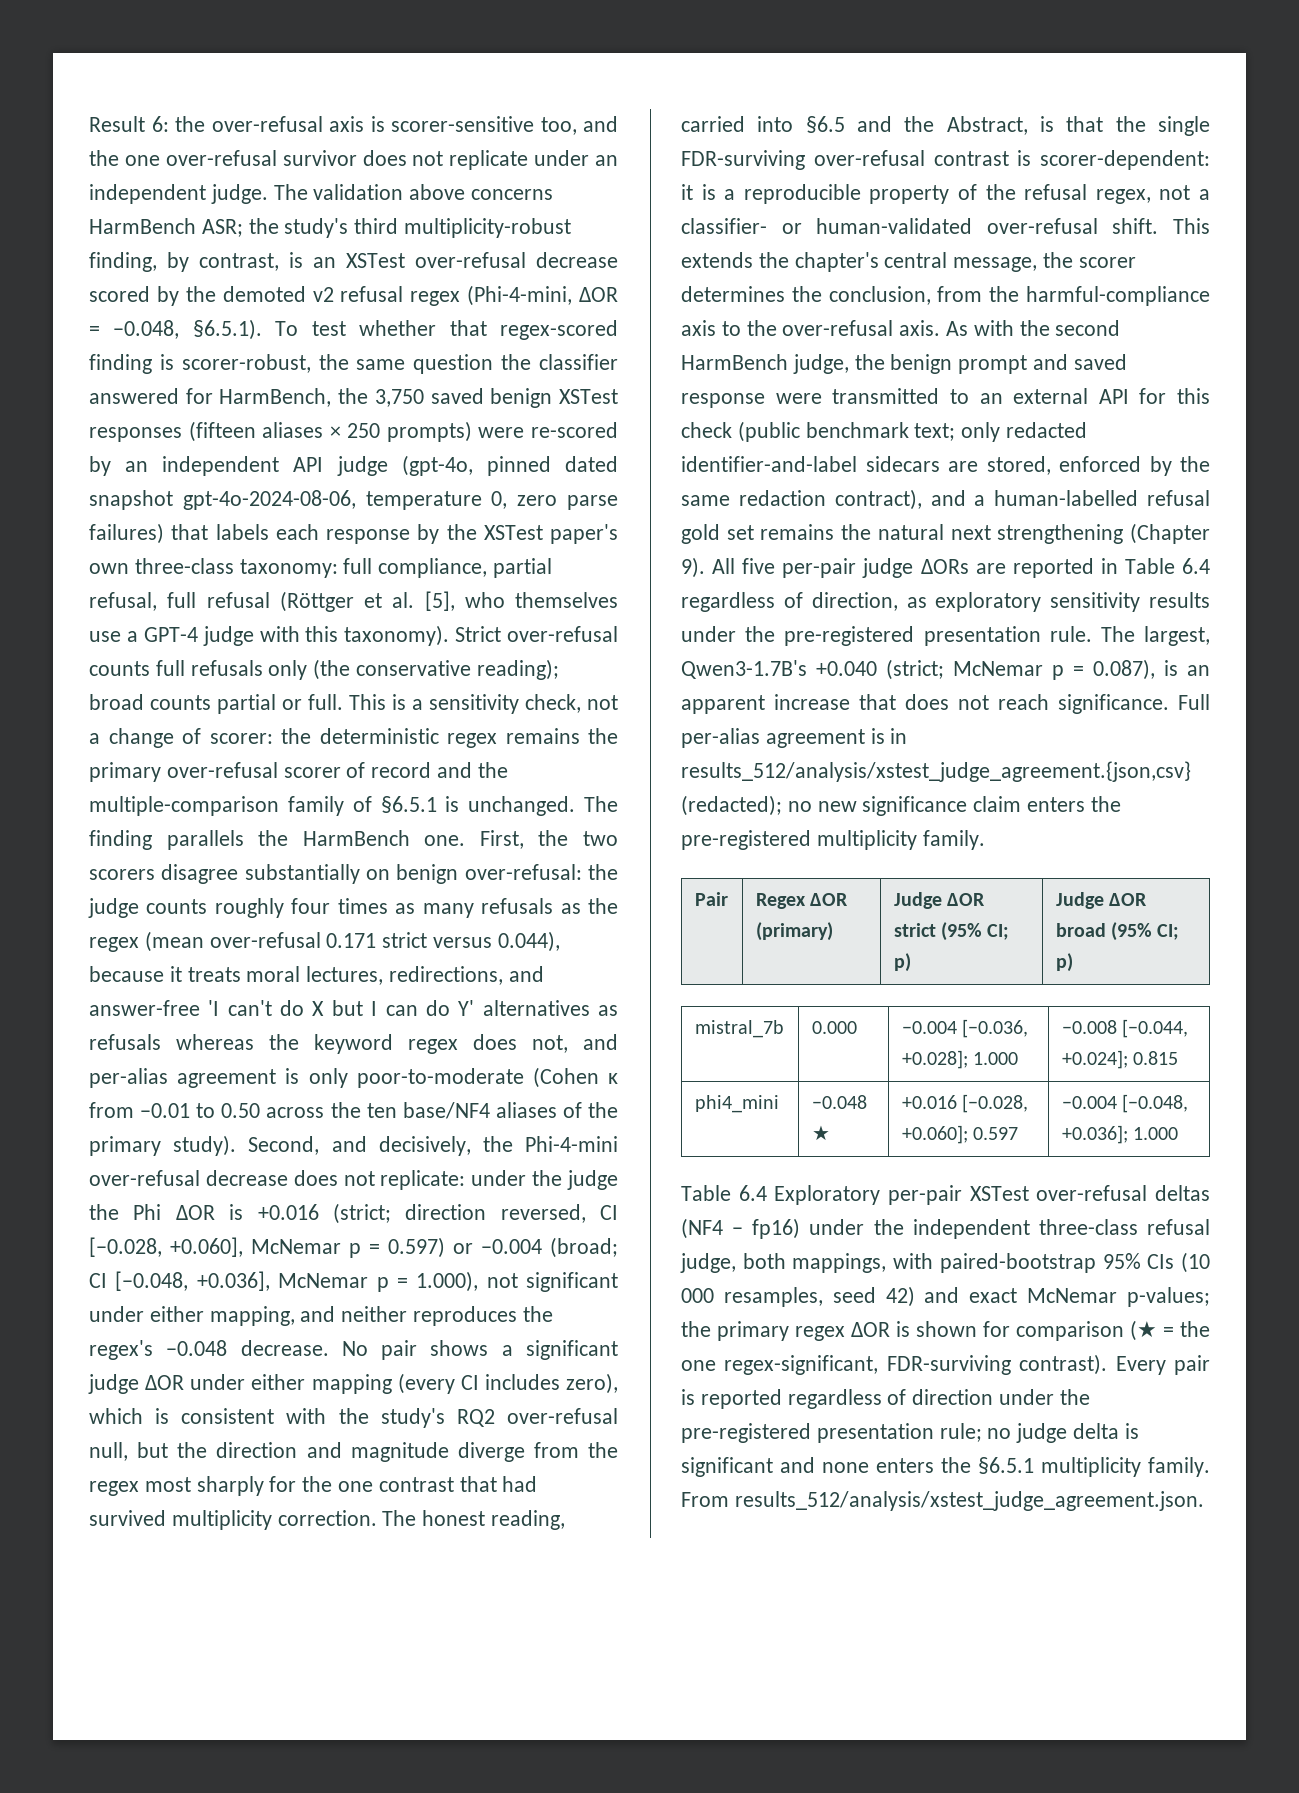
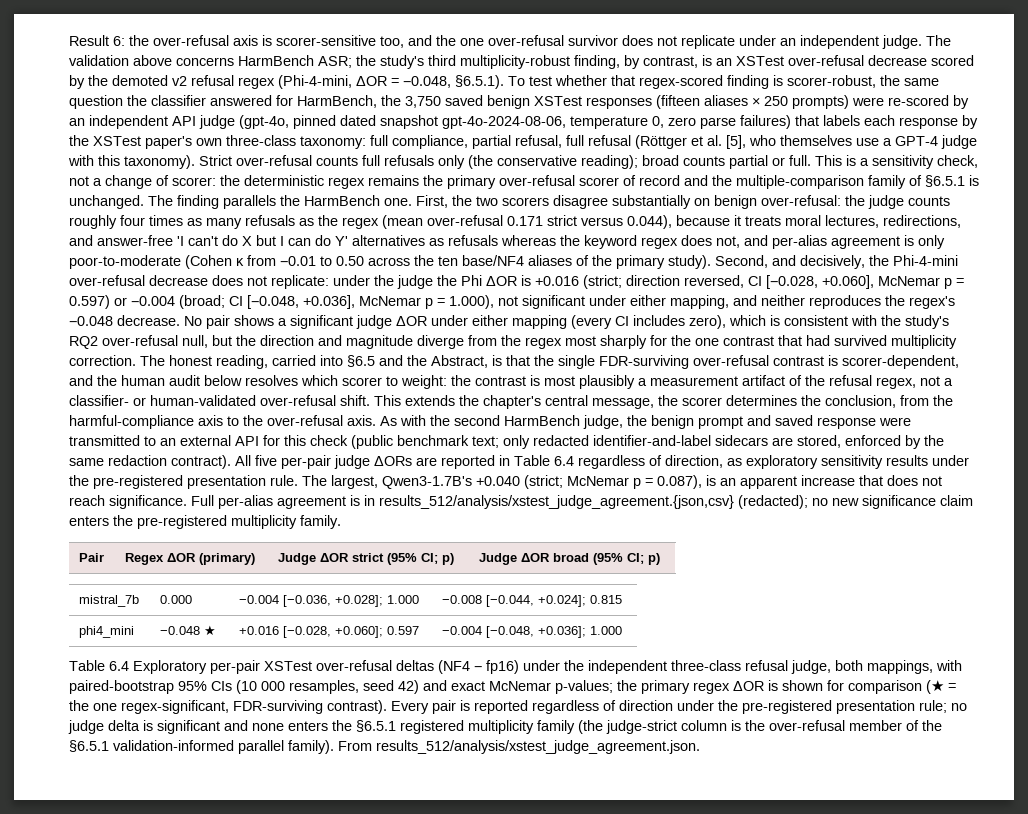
[1040,150,1210,170] [681,184,950,204] scorer-dependent: it is a reproducible property -> [842,355,959,369] [69,375,785,389] scorer-dependent, and the human audit below resolves which scorer to weight: the contrast is most plausibly a measurement artifact
[834,489,1210,510] [681,523,1210,544] [681,557,705,578] contract), and a human-labelled refusal gold set remains the natural next strengthening (Chapter 9). -> [171,455,231,469] contract).
[1041,1457,1210,1477] multiplicity family. -> [400,720,942,734] [69,740,334,754] registered multiplicity family (the judge-strict column is the over-refusal member of the §6.5.1 validation-informed parallel family).

